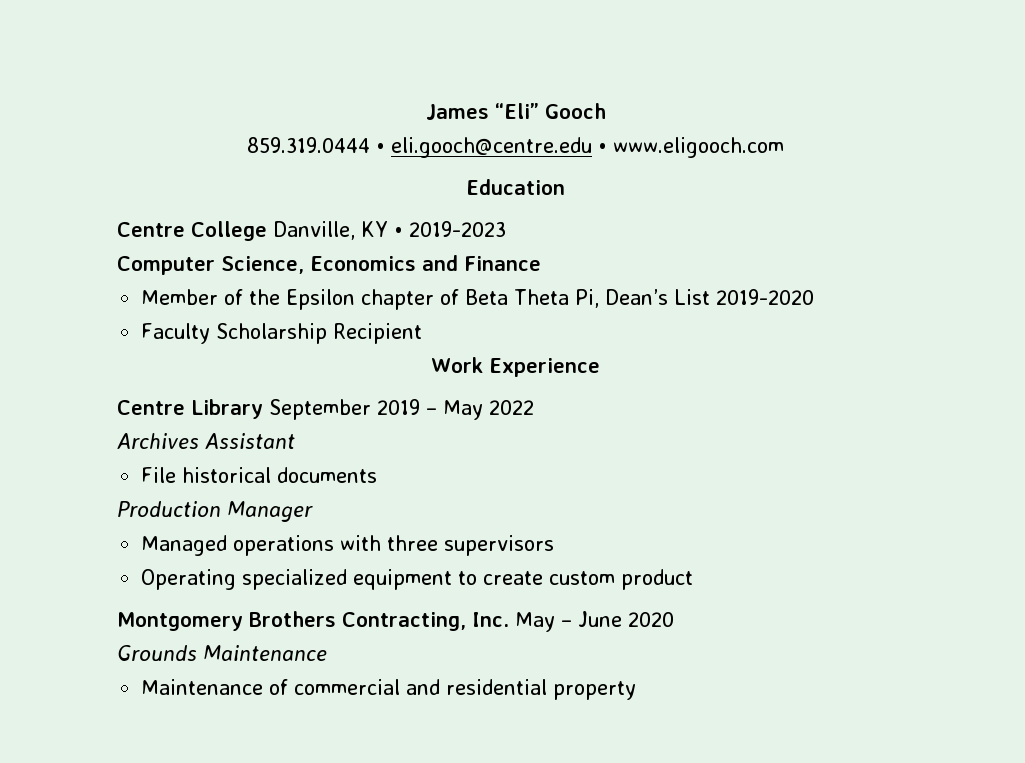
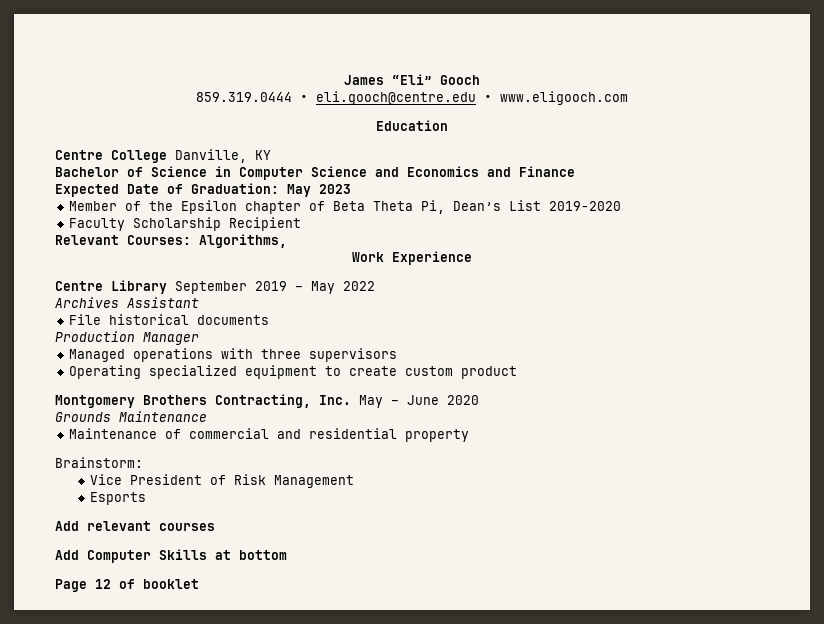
[394,221,506,237] [117,255,541,275] • 2019-2023 // Computer Science, Economics and Finance -> [55,166,575,180] [55,183,351,197] // Bachelor of Science in Computer Science and Economics and Finance // Expected Date of Graduation: May 2023
(423, 333) none -> [55,234,287,248] // Relevant Courses: Algorithms,
(637, 690) none -> [55,457,143,468] [89,474,354,488] [89,492,146,505] [55,521,215,531] [55,549,287,563] [55,579,199,592] // Brainstorm: // Vice President of Risk Management // Esports // Add relevant courses // Add Computer Skills at bottom // Page 12 of booklet

